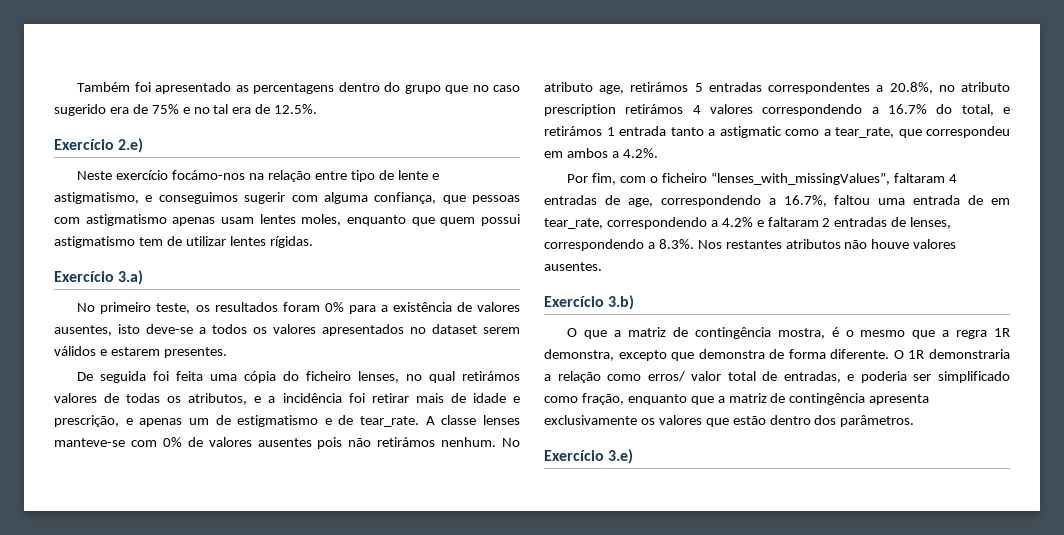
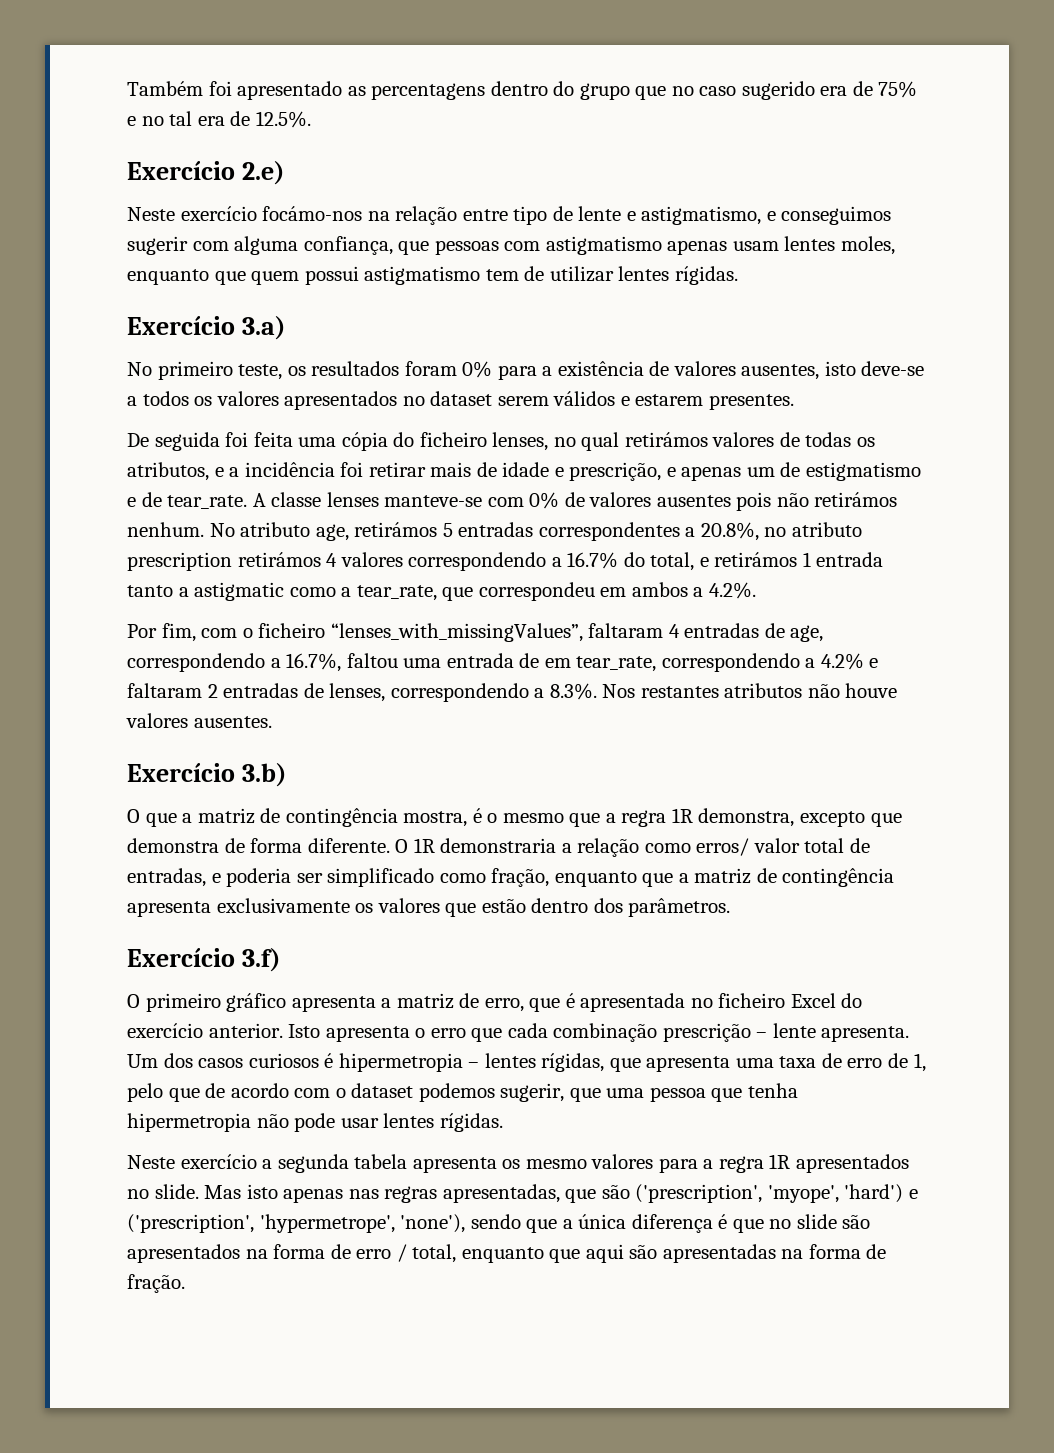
[608,449,634,464] 3.e) -> [241,948,281,972] [127,993,863,1012] [127,1023,910,1042] [127,1053,926,1072] [127,1083,798,1102] [127,1113,503,1132] [127,1154,909,1173] [127,1184,918,1203] [127,1214,871,1233] [127,1244,887,1263] [127,1274,185,1293] 3.f) // O primeiro gráfico apresenta a matriz de erro, que é apresentada no ficheiro Excel do exercício anterior. Isto apresenta o erro que cada combinação prescrição – lente apresenta. Um dos casos curiosos é hipermetropia – lentes rígidas, que apresenta uma taxa de erro de 1, pelo que de acordo com o dataset podemos sugerir, que uma pessoa que tenha hipermetropia não pode usar lentes rígidas. // Neste exercício a segunda tabela apresenta os mesmo valores para a regra 1R apresentados no slide. Mas isto apenas nas regras apresentadas, que são ('prescription', 'myope', 'hard') e ('prescription', 'hypermetrope', 'none'), sendo que a única diferença é que no slide são apresentados na forma de erro / total, enquanto que aqui são apresentadas na forma de fração.

